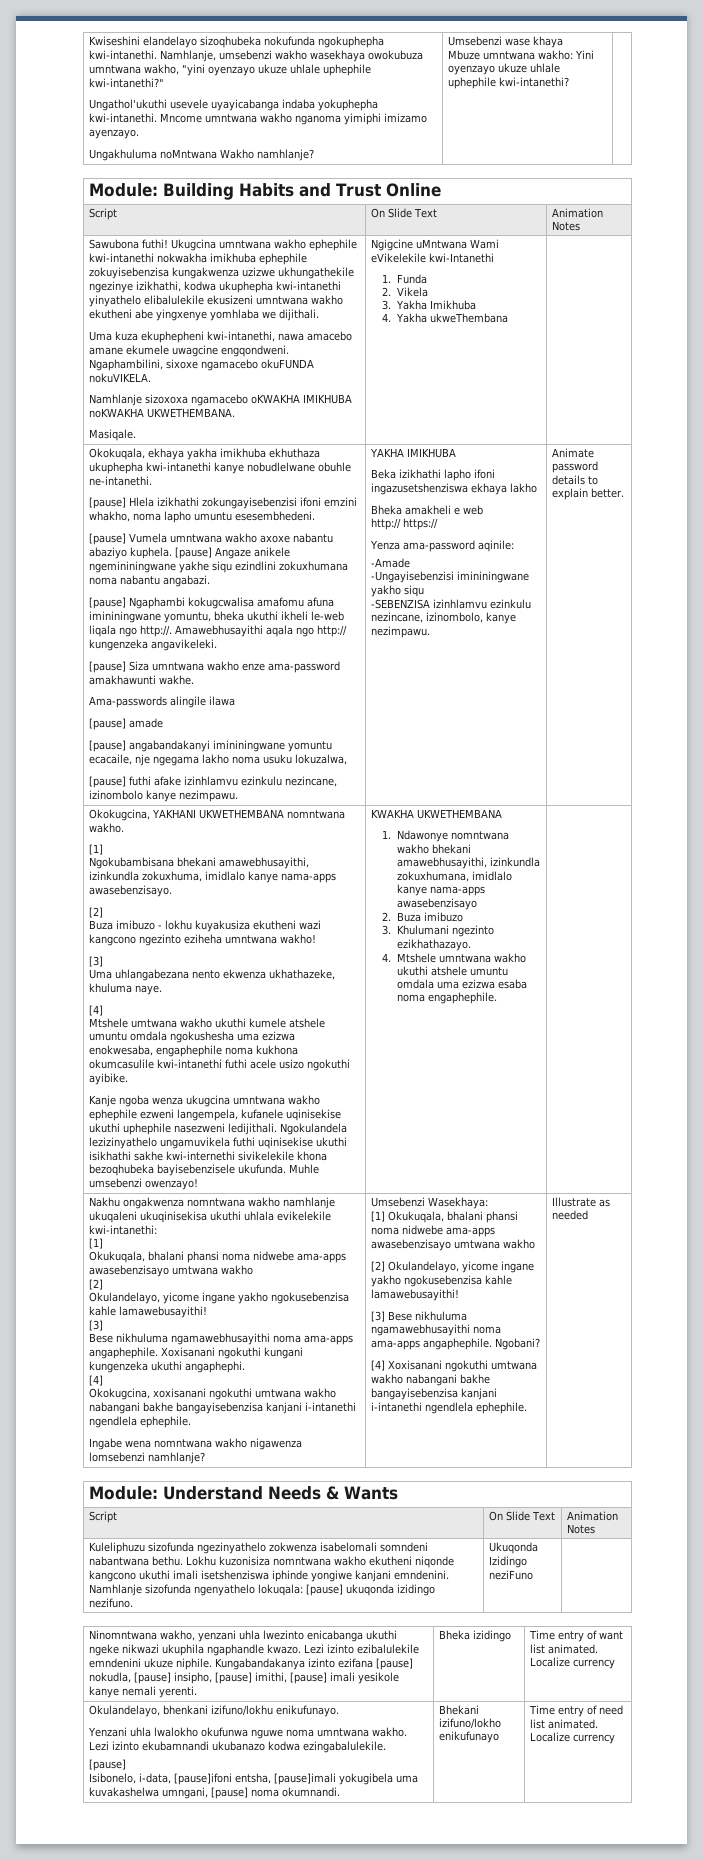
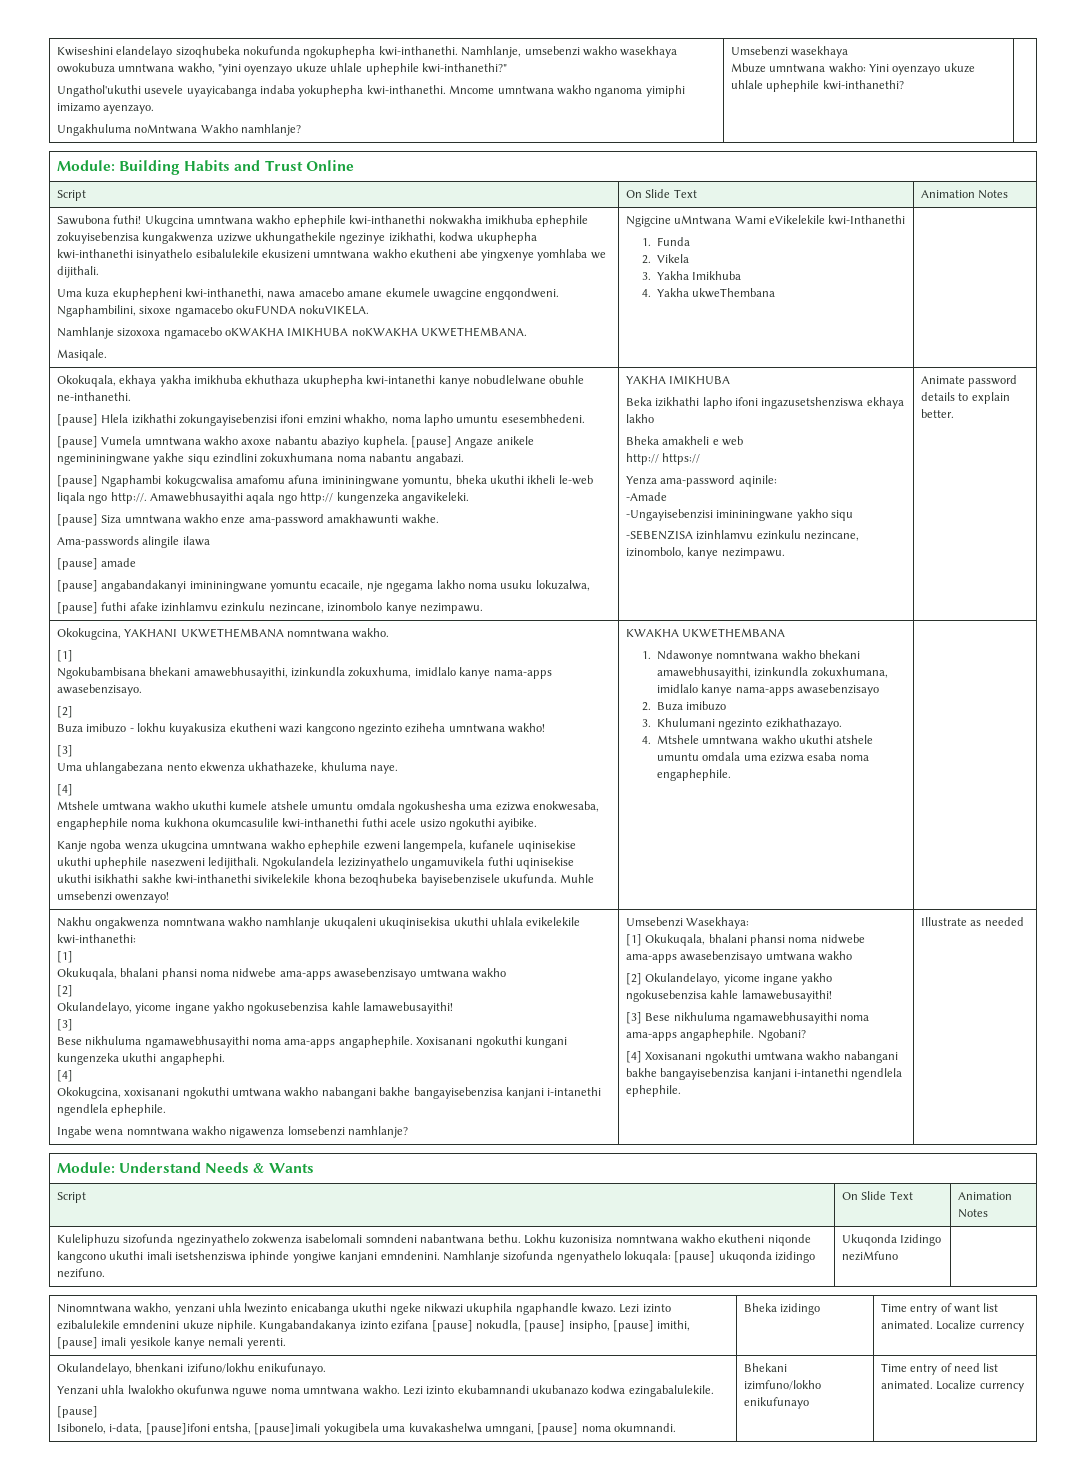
[89,50,158,60] kwi-intanethi. -> [378,46,458,56] kwi-inthanethi.
[89,78,165,88] kwi-intanethi?" -> [421,63,507,73] kwi-inthanethi?"
[89,113,158,123] kwi-intanethi. -> [366,85,446,95] kwi-inthanethi.
[505,36,564,48] wase khaya -> [791,46,849,58] wasekhaya
[499,77,570,87] kwi-intanethi? -> [822,80,904,90] kwi-inthanethi?
[89,253,155,263] kwi-intanethi -> [349,215,426,225] kwi-inthanethi
[276,281,342,291] [89,295,205,307] kwi-intanethi yinyathelo elibalulekile -> [56,249,259,261] kwi-inthanethi isinyathelo esibalulekile
[207,331,276,342] kwi-intanethi, -> [185,288,265,299] kwi-inthanethi,
[429,253,495,263] kwi-Intanethi -> [828,215,906,225] kwi-Inthanethi
[89,476,153,486] ne-intanethi. -> [56,392,131,401] ne-inthanethi.
[157,1059,223,1069] kwi-intanethi -> [282,818,359,828] kwi-inthanethi
[166,1151,236,1161] kwi-internethi -> [175,874,252,884] kwi-inthanethi
[89,1225,158,1235] kwi-intanethi: -> [56,934,136,944] kwi-inthanethi:
[489,1570,534,1580] neziFuno -> [841,1251,898,1261] neziMfuno
[439,1718,502,1729] izifuno/lokho -> [743,1380,821,1390] izimfuno/lokho

